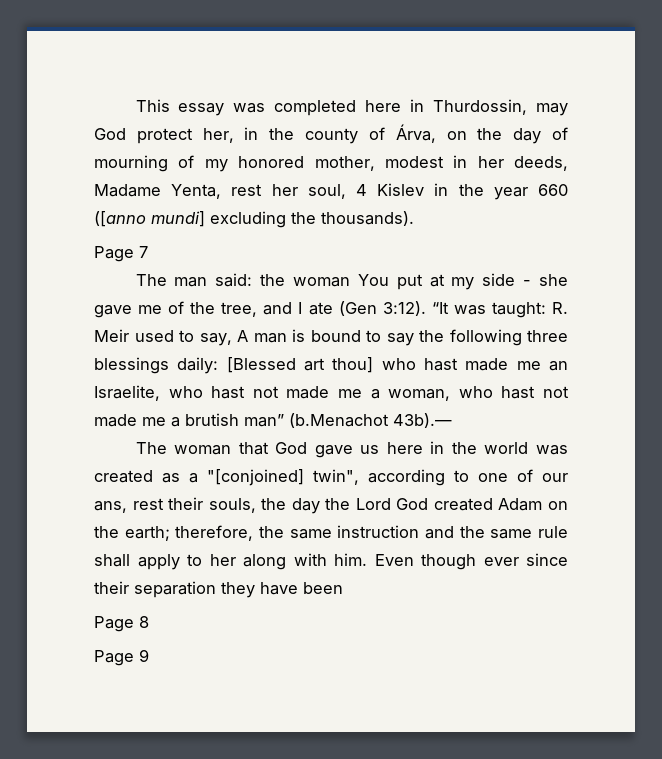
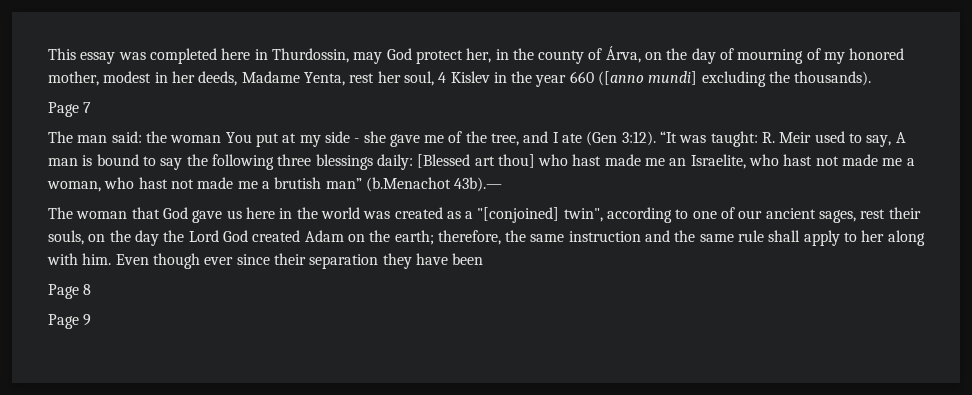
[94,501,127,513] ans, -> [765,208,857,223] ancient sages,
(256, 505) none -> [88,234,106,242] on

